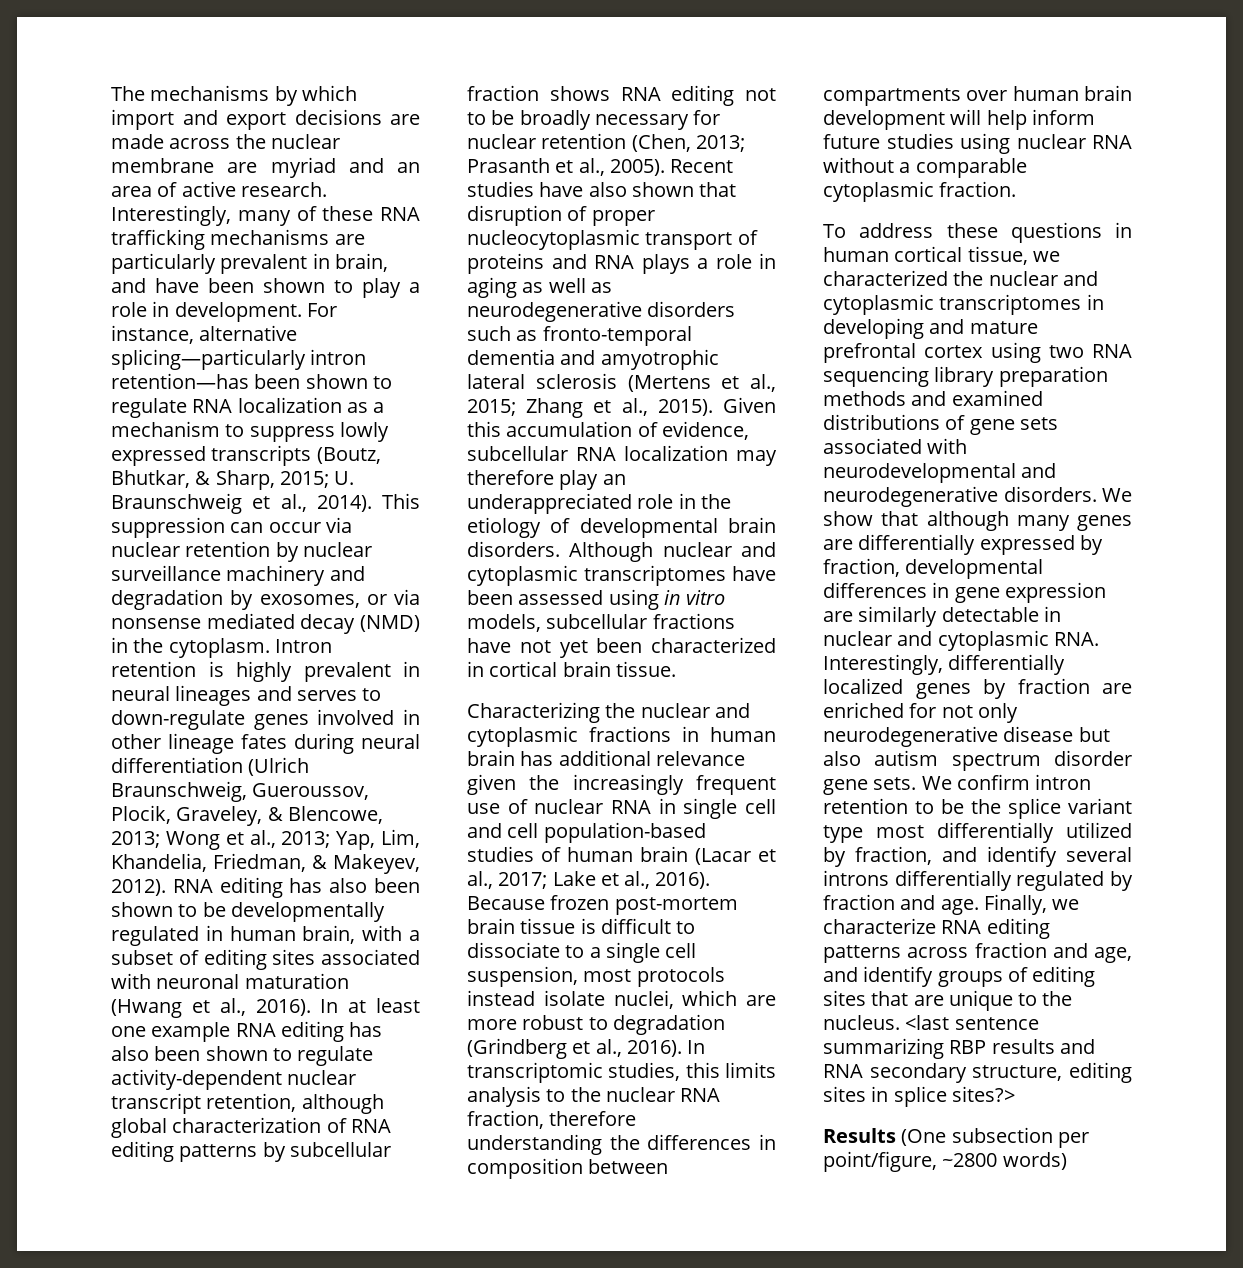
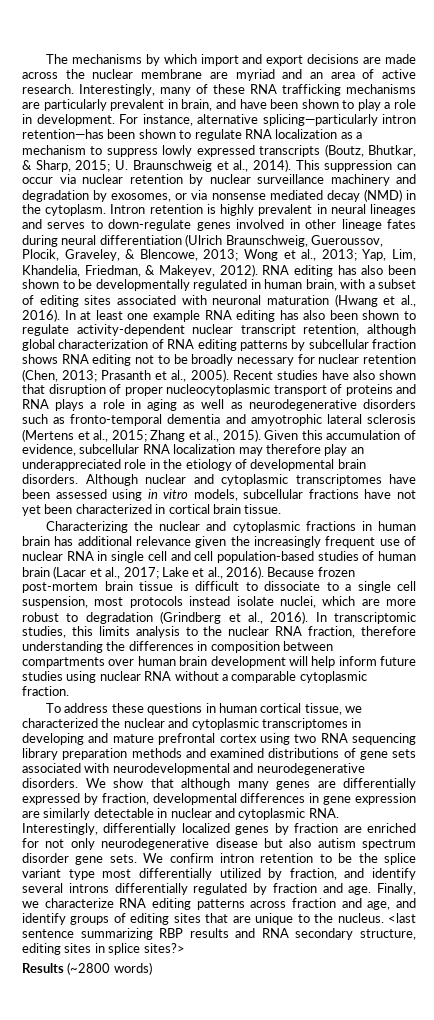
[901,1127,1089,1148] [823,1151,998,1172] (One subsection per point/figure, ~2800 -> [67,962,111,975] (~2800

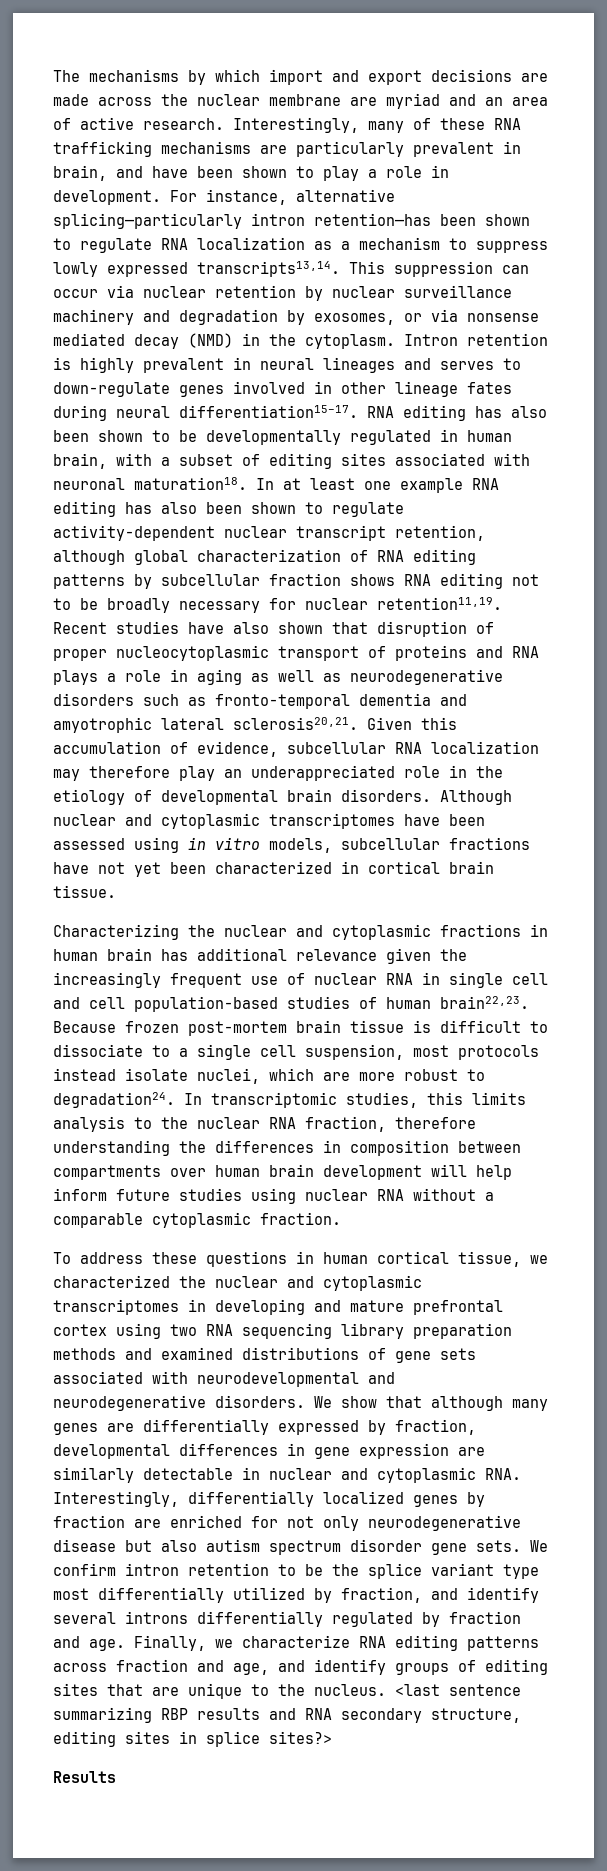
[259,144,416,157] [22,159,291,172] transcripts (Boutz, Bhutkar, & Sharp, 2015; U. Braunschweig et al., 2014). -> [197,261,340,277] transcripts13,14.
[99,234,383,247] [22,249,417,261] [22,264,258,277] differentiation (Ulrich Braunschweig, Gueroussov, Plocik, Graveley, & Blencowe, 2013; Wong et al., 2013; Yap, Lim, Khandelia, Friedman, & Makeyev, 2012). -> [179,405,358,418] differentiation15–17.
[267,294,417,307] [22,309,60,322] maturation (Hwang et al., 2016). -> [134,477,247,490] maturation18.
[362,354,416,364] [22,369,229,382] retention (Chen, 2013; Prasanth et al., 2005). -> [377,597,502,610] retention11,19.
[367,414,416,424] [22,429,261,442] sclerosis (Mertens et al., 2015; Zhang et al., 2015). -> [233,717,358,730] sclerosis20,21.
[22,566,264,579] brain (Lacar et al., 2017; Lake et al., 2016). -> [440,996,529,1009] brain22,23.
[85,611,309,624] degradation (Grindberg et al., 2016). -> [53,1092,175,1108] degradation24.
[67,962,152,975] (~2800 words) -> (116, 1777) none

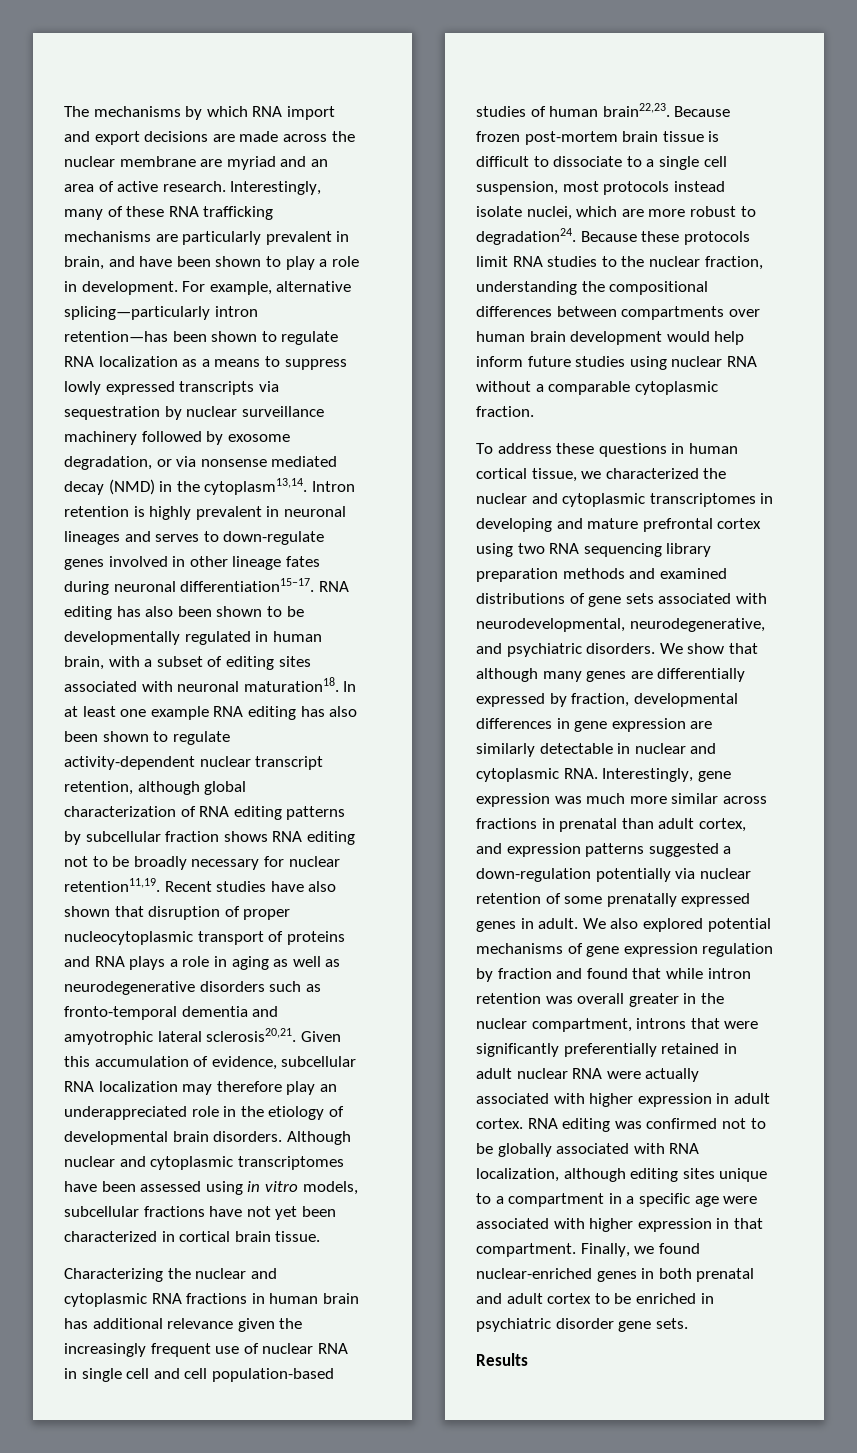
(260, 75) none -> [252,106,283,117] RNA
[206,189,287,205] instance, -> [209,281,272,295] example,
[359,237,440,250] mechanism -> [214,359,261,367] means
[197,261,529,277] [53,285,512,301] [53,309,395,325] transcripts13,14. This suppression can occur via nuclear retention by nuclear surveillance machinery and degradation by exosomes, -> [179,381,279,395] [64,406,324,420] [64,431,290,445] [64,456,152,470] transcripts via sequestration by nuclear surveillance machinery followed by exosome degradation,
[305,334,395,349] cytoplasm. -> [204,478,308,495] cytoplasm13,14.
[260,358,314,370] neural -> [283,506,346,517] neuronal
[116,406,170,418] neural -> [113,581,176,592] neuronal
(431, 932) none -> [151,1293,182,1304] RNA
[184,1092,526,1108] [53,1116,476,1132] [53,1140,449,1156] In transcriptomic studies, this limits analysis to the nuclear RNA fraction, therefore understanding the differences in composition -> [580,231,750,245] [476,256,763,270] [476,281,709,295] [476,306,552,317] Because these protocols limit RNA studies to the nuclear fraction, understanding the compositional differences
[431,1164,467,1177] will -> [666,331,710,342] would
[197,1372,395,1387] [53,1395,206,1411] neurodevelopmental and neurodegenerative -> [476,618,765,632] [476,643,582,657] neurodevelopmental, neurodegenerative, and psychiatric
[188,1491,485,1507] [53,1515,521,1531] [53,1539,548,1555] [53,1563,539,1579] [53,1587,539,1603] [53,1611,521,1627] [53,1635,539,1651] [53,1659,548,1675] [53,1683,521,1699] [53,1707,521,1723] [53,1731,332,1747] differentially localized genes by fraction are enriched for not only neurodegenerative disease but also autism spectrum disorder gene sets. We confirm intron retention to be the splice variant type most differentially utilized by fraction, and identify several introns differentially regulated by fraction and age. Finally, we characterize RNA editing patterns across fraction and age, and identify groups of editing sites that are unique to the nucleus. <last sentence summarizing RBP results and RNA secondary structure, editing sites in splice sites?> -> [697,771,731,782] [476,793,767,807] [476,818,746,832] [476,843,732,857] [476,868,751,882] [476,893,751,907] [476,918,771,932] [476,943,774,957] [476,968,751,982] [476,993,724,1007] [476,1018,759,1032] [476,1043,737,1057] [476,1068,700,1082] [476,1093,770,1107] [476,1118,766,1132] [476,1143,700,1157] [476,1168,768,1182] [476,1193,758,1207] [476,1218,763,1232] [476,1243,700,1257] [476,1268,755,1282] [476,1293,714,1304] [476,1318,688,1332] gene expression was much more similar across fractions in prenatal than adult cortex, and expression patterns suggested a down-regulation potentially via nuclear retention of some prenatally expressed genes in adult. We also explored potential mechanisms of gene expression regulation by fraction and found that while intron retention was overall greater in the nuclear compartment, introns that were significantly preferentially retained in adult nuclear RNA were actually associated with higher expression in adult cortex. RNA editing was confirmed not to be globally associated with RNA localization, although editing sites unique to a compartment in a specific age were associated with higher expression in that compartment. Finally, we found nuclear-enriched genes in both prenatal and adult cortex to be enriched in psychiatric disorder gene sets.

